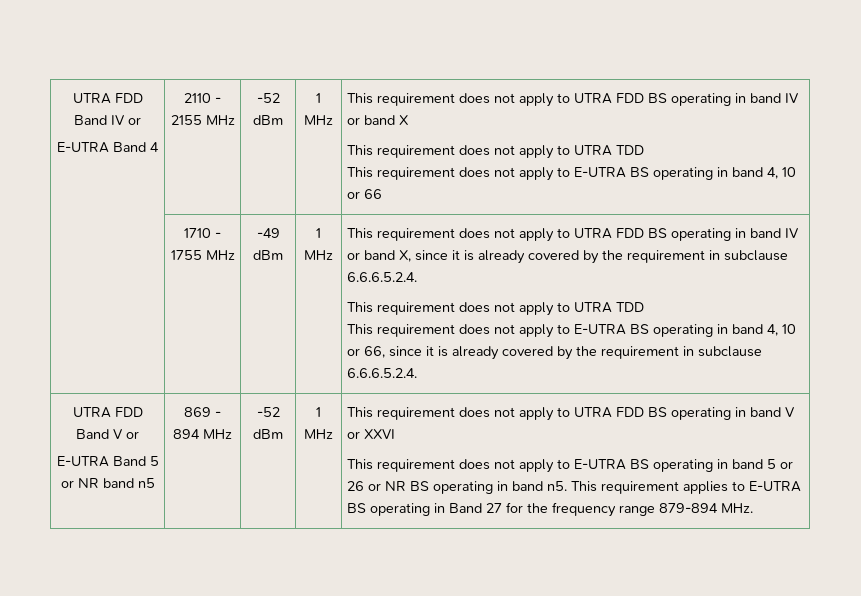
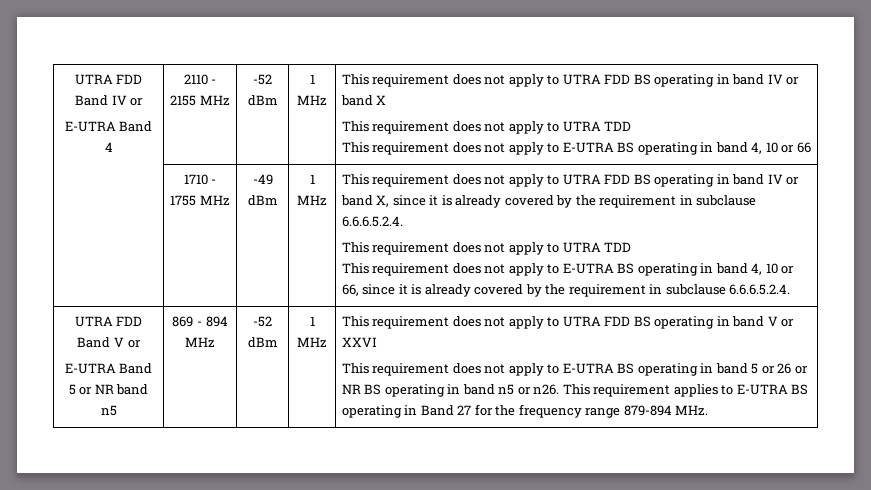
[547,481,568,491] n5. -> [498,384,560,395] n5 or n26.

